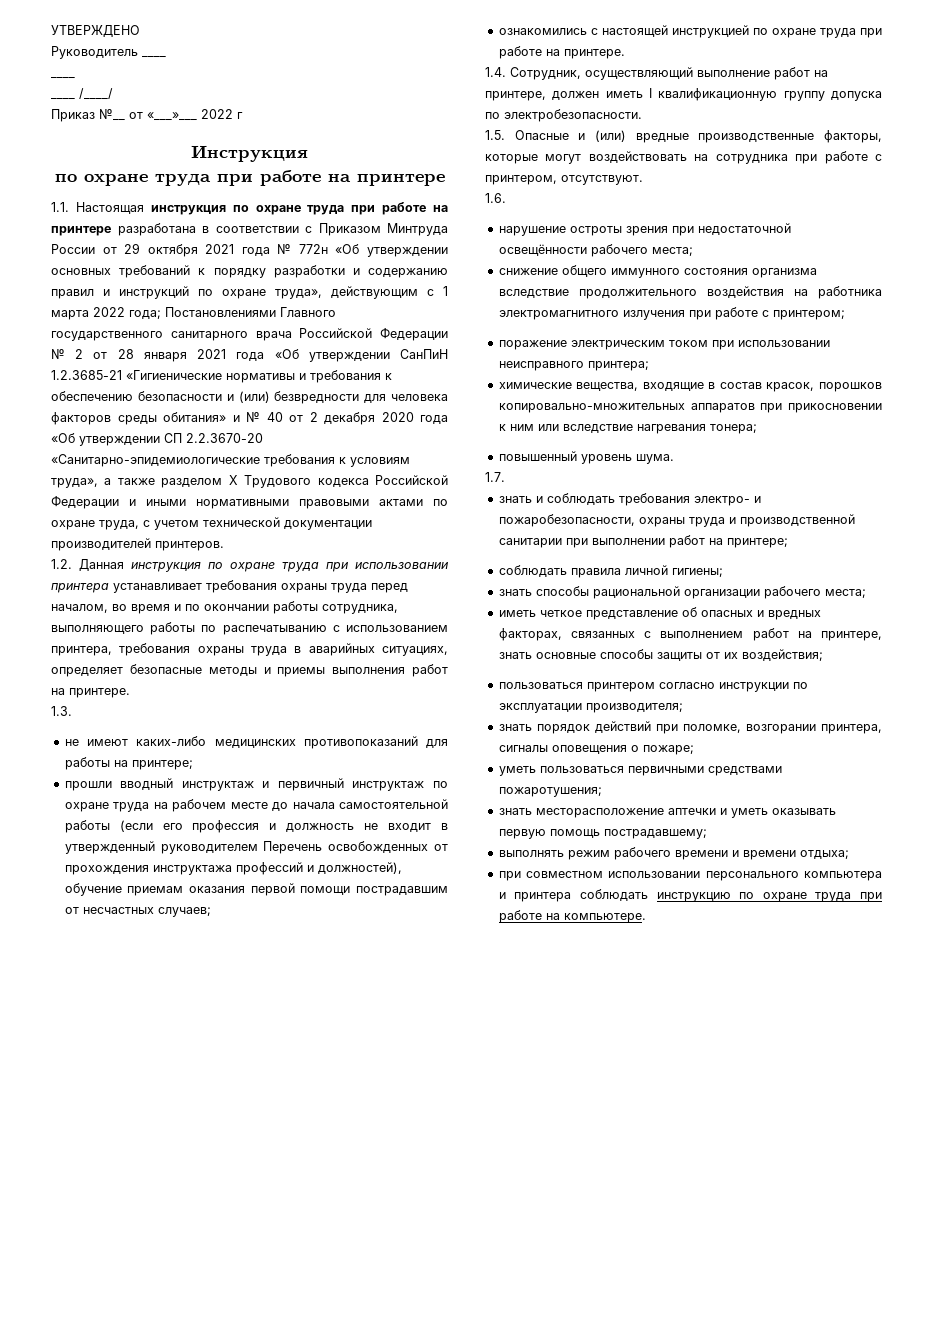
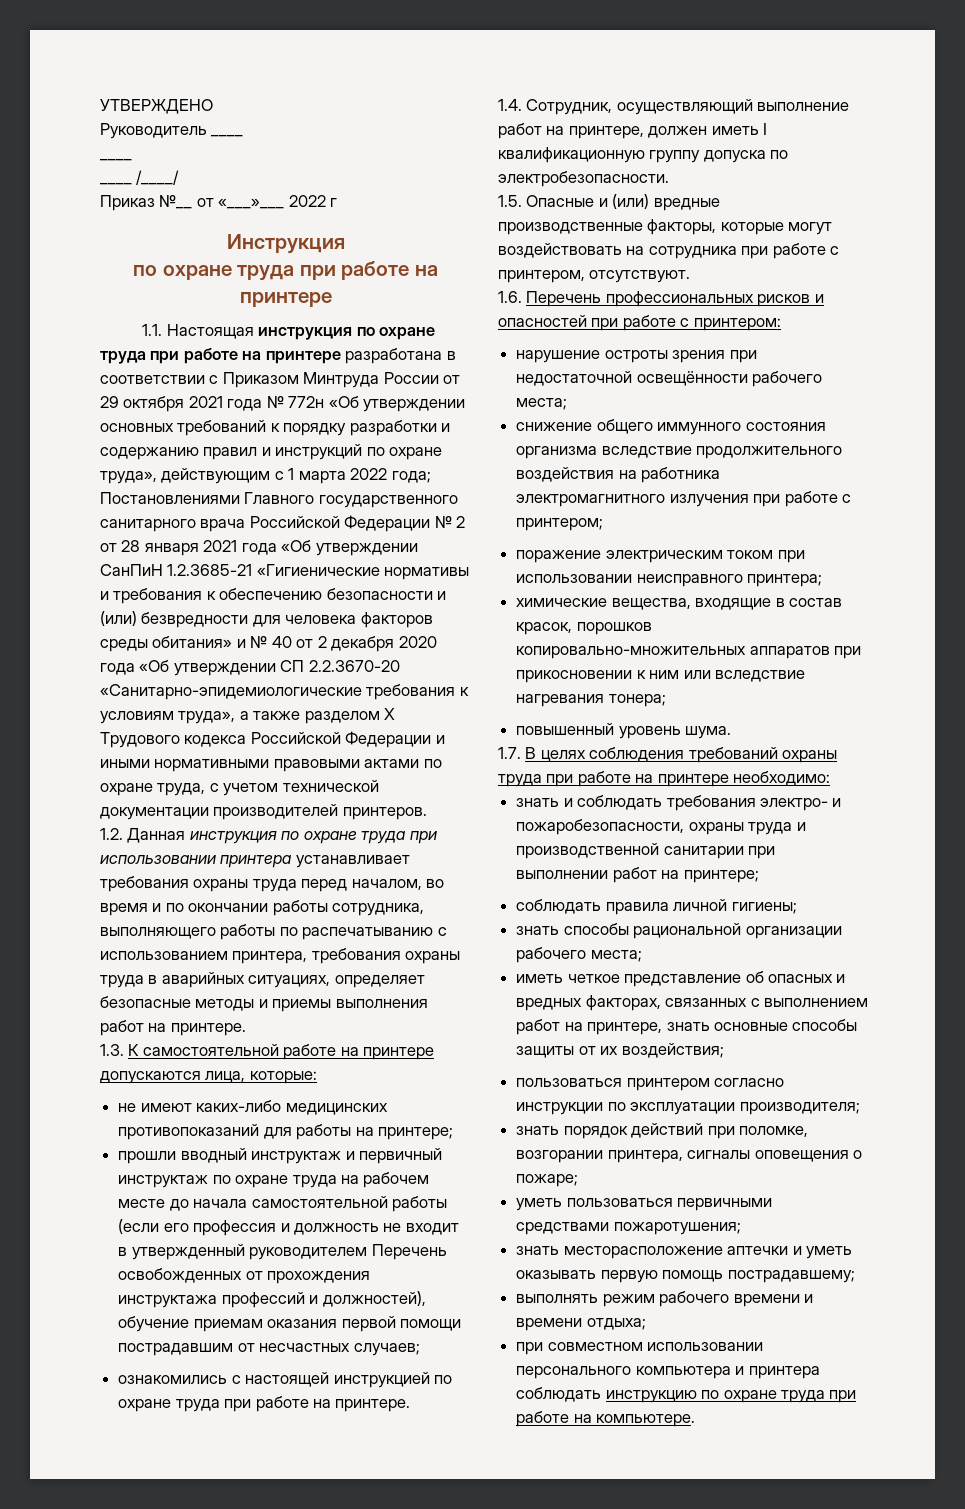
(72, 711) none -> [128,1044,435,1060] [100,1071,317,1084] К самостоятельной работе на принтере допускаются лица, которые:
(506, 198) none -> [526,291,824,307] [498,315,781,331] Перечень профессиональных рисков и опасностей при работе с принтером:
(505, 477) none -> [525,747,838,763] [498,771,831,787] В целях соблюдения требований охраны труда при работе на принтере необходимо:

